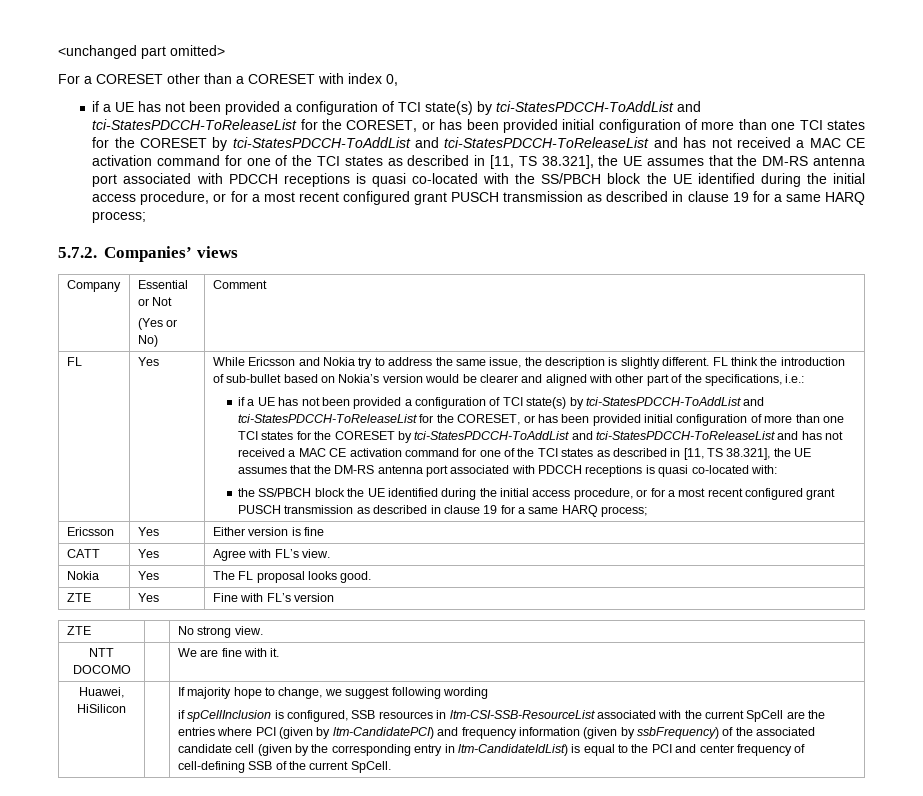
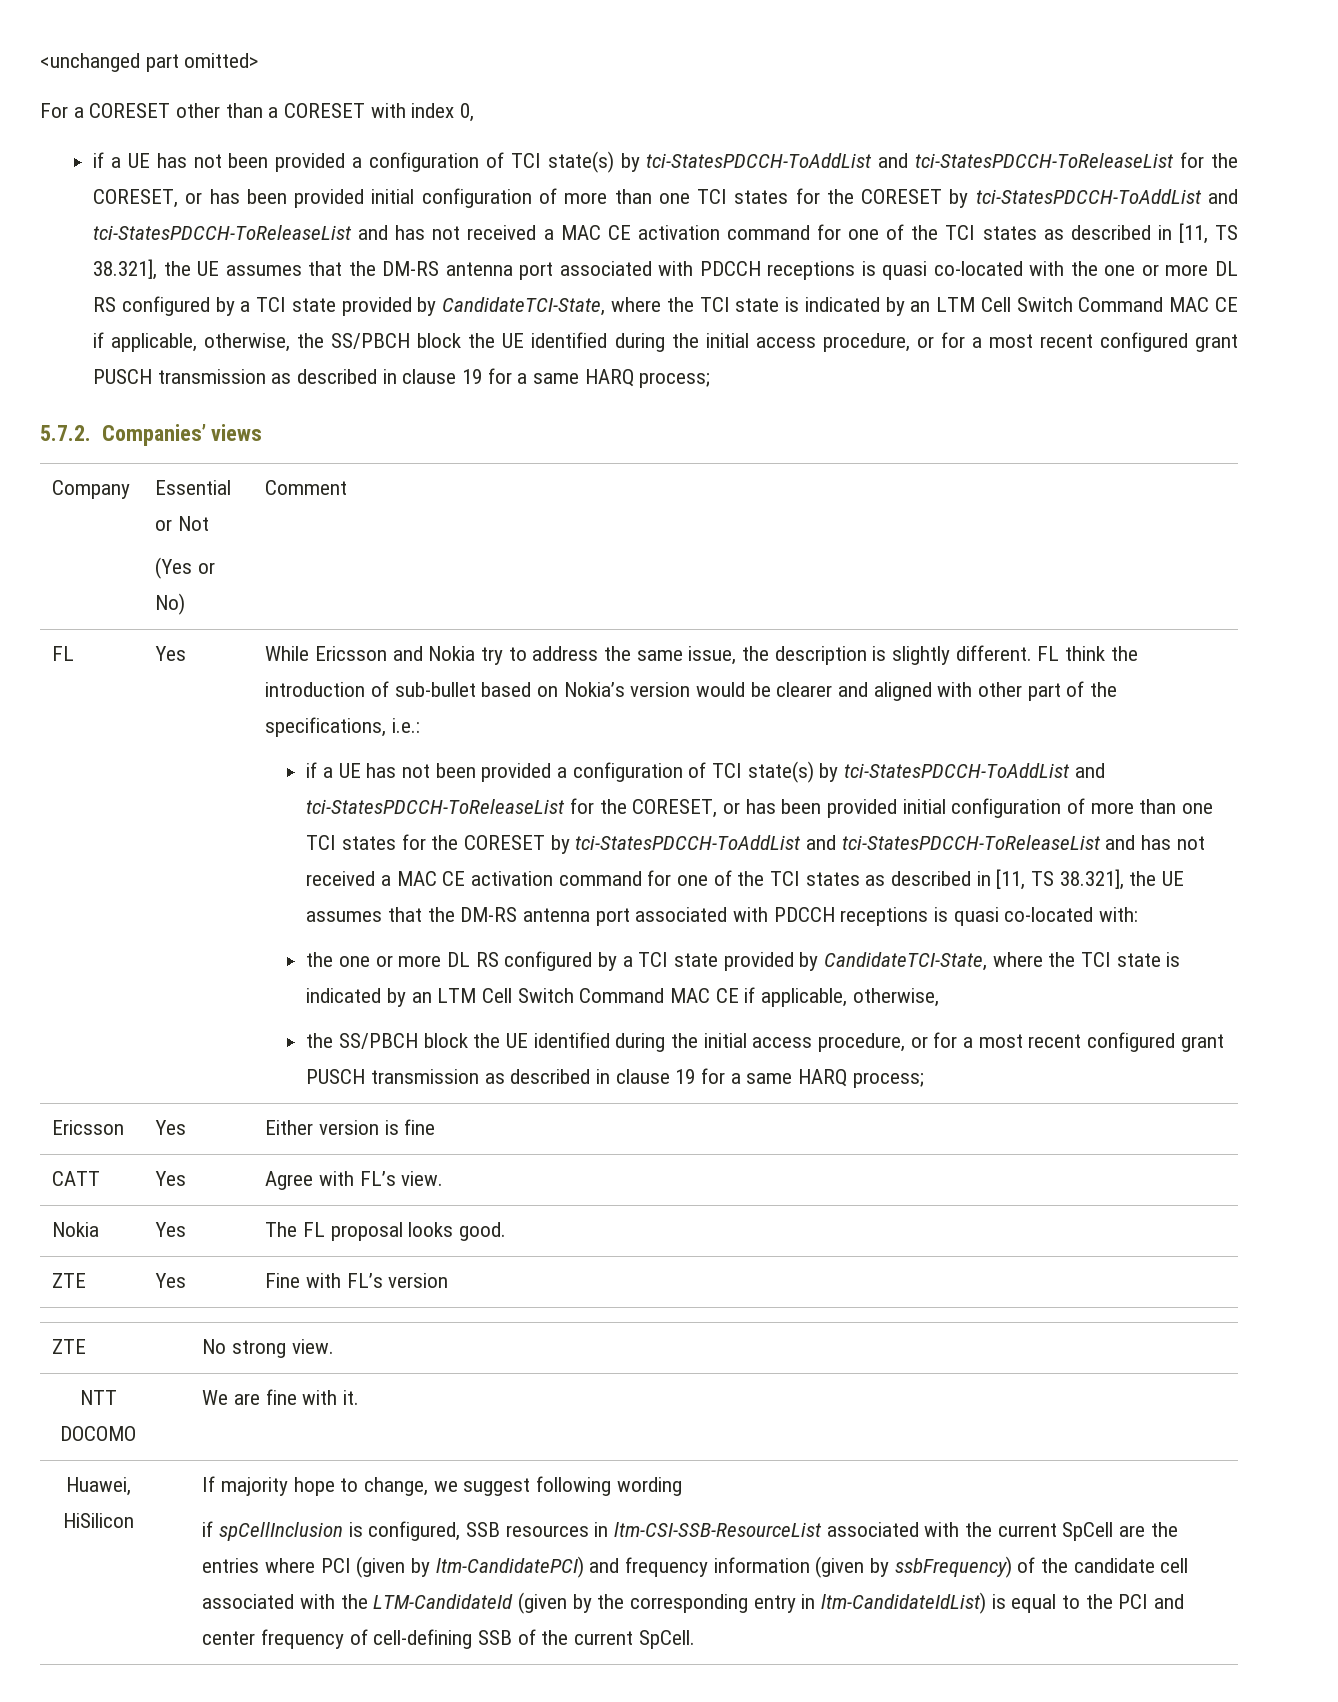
(536, 178) none -> [1104,261,1238,276] [93,296,1238,316] [93,332,325,352] one or more DL RS configured by a TCI state provided by CandidateTCI-State, where the TCI state is indicated by an LTM Cell Switch Command MAC CE if applicable, otherwise, the
(777, 469) none -> [306,951,1181,971] [306,987,939,1007] // the one or more DL RS configured by a TCI state provided by CandidateTCI-State, where the TCI state is indicated by an LTM Cell Switch Command MAC CE if applicable, otherwise,
[756,727,816,736] associated -> (1068, 1565) none
(255, 748) none -> [202,1594,514,1609] associated with the LTM-CandidateId

